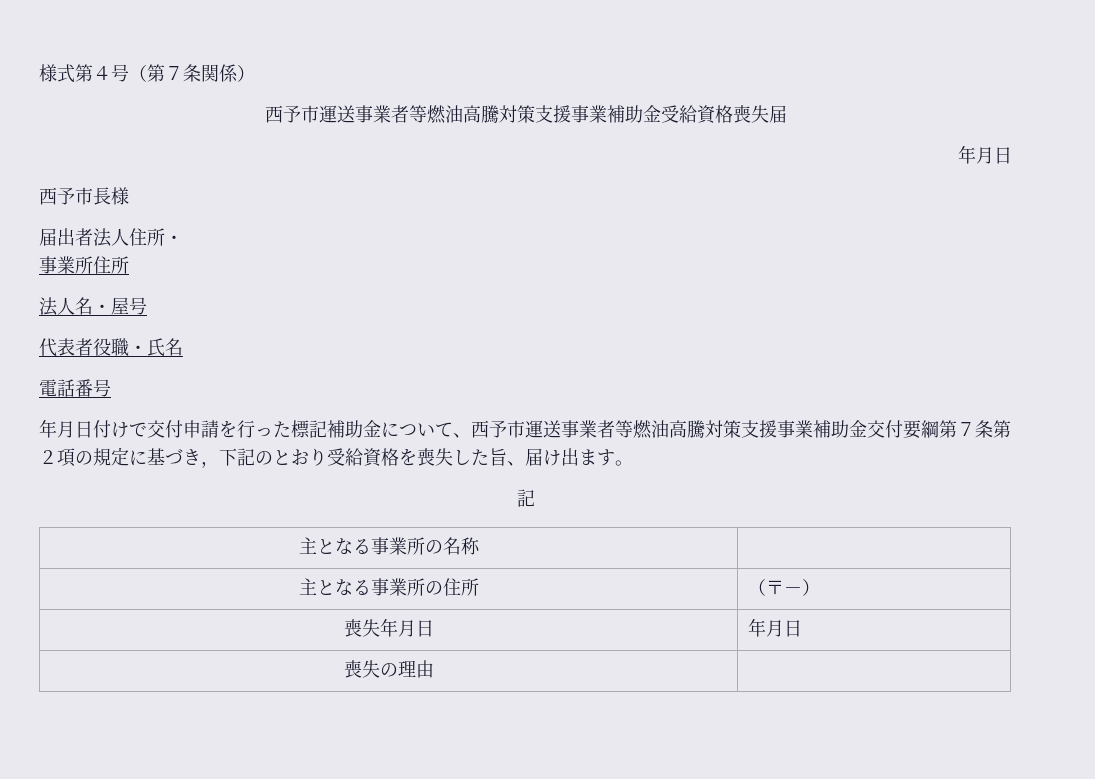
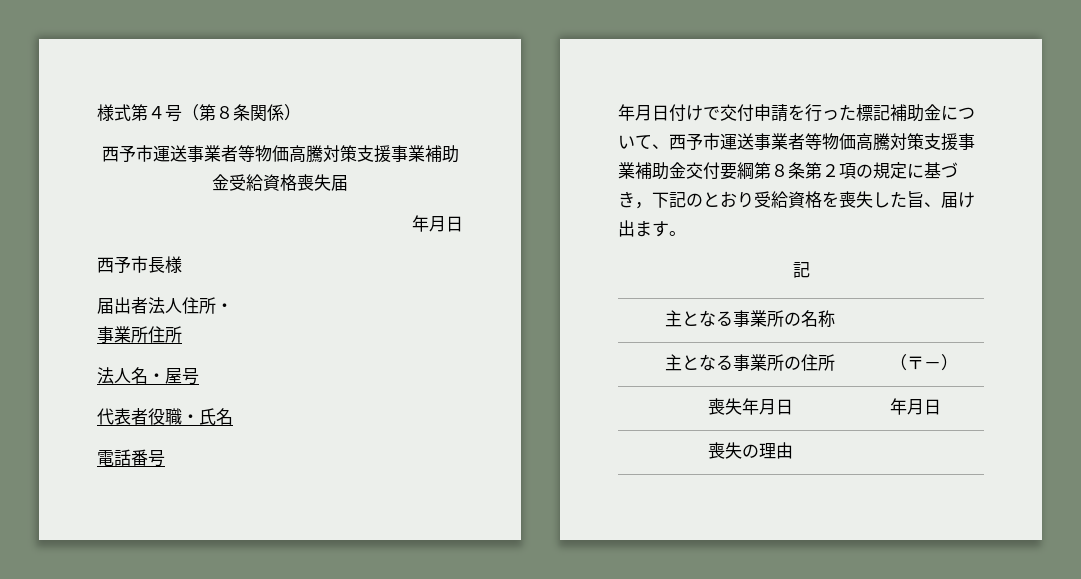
[165,66,183,80] ７ -> [216,106,233,119] ８
[426,105,463,124] 燃油 -> [254,145,289,162] 物価
[633,420,669,439] 燃油 -> [822,133,856,150] 物価
[957,422,975,436] ７ -> [771,164,788,177] ８

